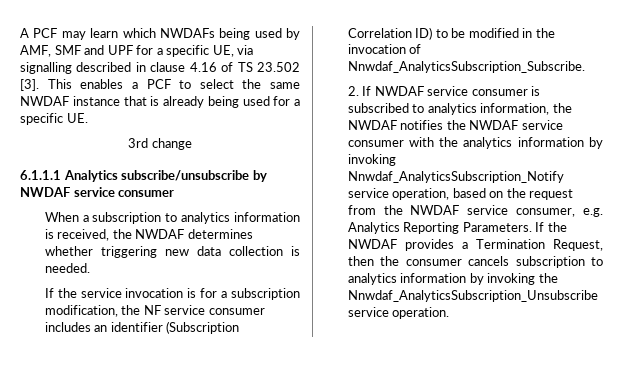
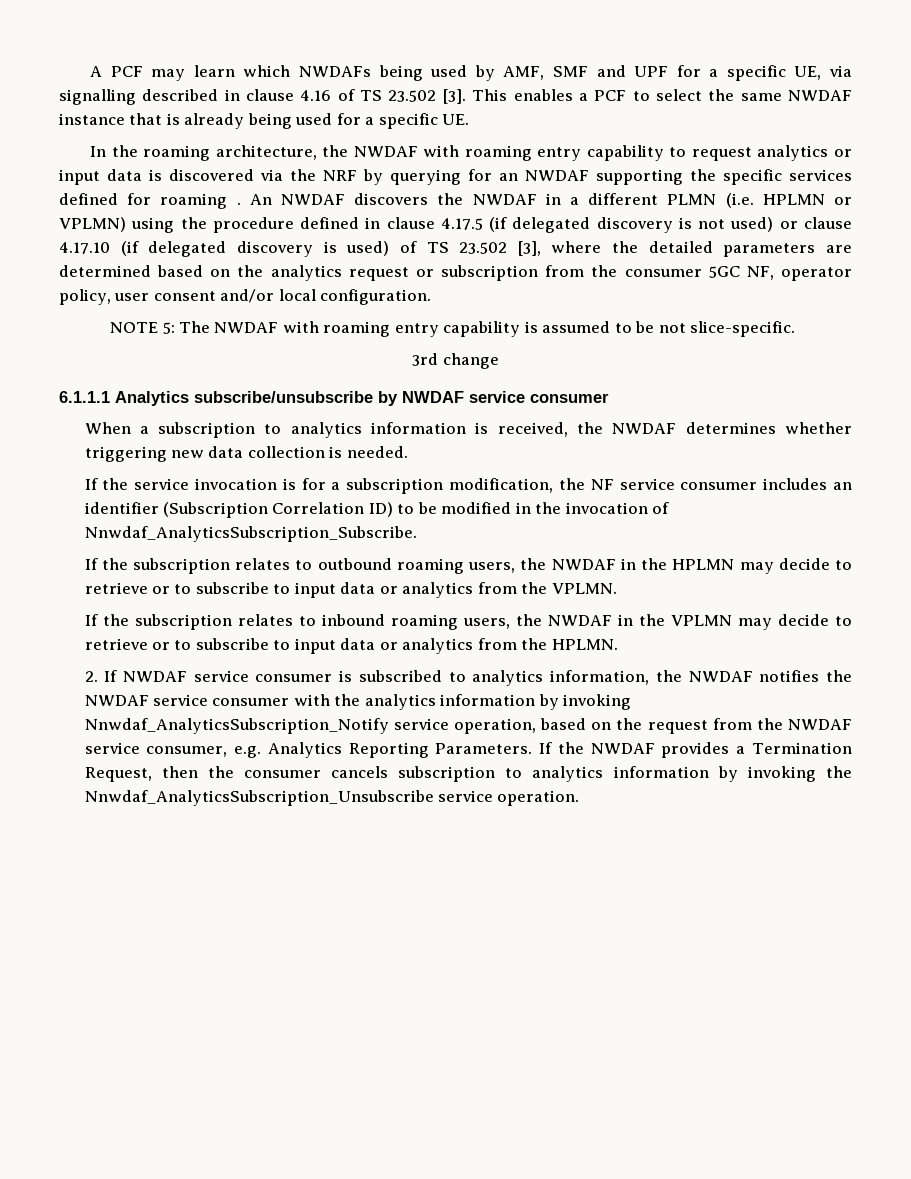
(88, 118) none -> [90,145,853,161] [59,169,852,185] [59,193,853,209] [59,217,852,233] [59,241,852,257] [59,265,853,281] [59,289,432,305] [110,321,795,337] // In the roaming architecture, the NWDAF with roaming entry capability to request analytics or input data is discovered via the NRF by querying for an NWDAF supporting the specific services defined for roaming . An NWDAF discovers the NWDAF in a different PLMN (i.e. HPLMN or VPLMN) using the procedure defined in clause 4.17.5 (if delegated discovery is not used) or clause 4.17.10 (if delegated discovery is used) of TS 23.502 [3], where the detailed parameters are determined based on the analytics request or subscription from the consumer 5GC NF, operator policy, user consent and/or local configuration. // NOTE 5: The NWDAF with roaming entry capability is assumed to be not slice-specific.
(585, 67) none -> [84,558,853,574] [84,582,617,598] [84,614,852,630] [84,638,618,654] // If the subscription relates to outbound roaming users, the NWDAF in the HPLMN may decide to retrieve or to subscribe to input data or analytics from the VPLMN. // If the subscription relates to inbound roaming users, the NWDAF in the VPLMN may decide to retrieve or to subscribe to input data or analytics from the HPLMN.

